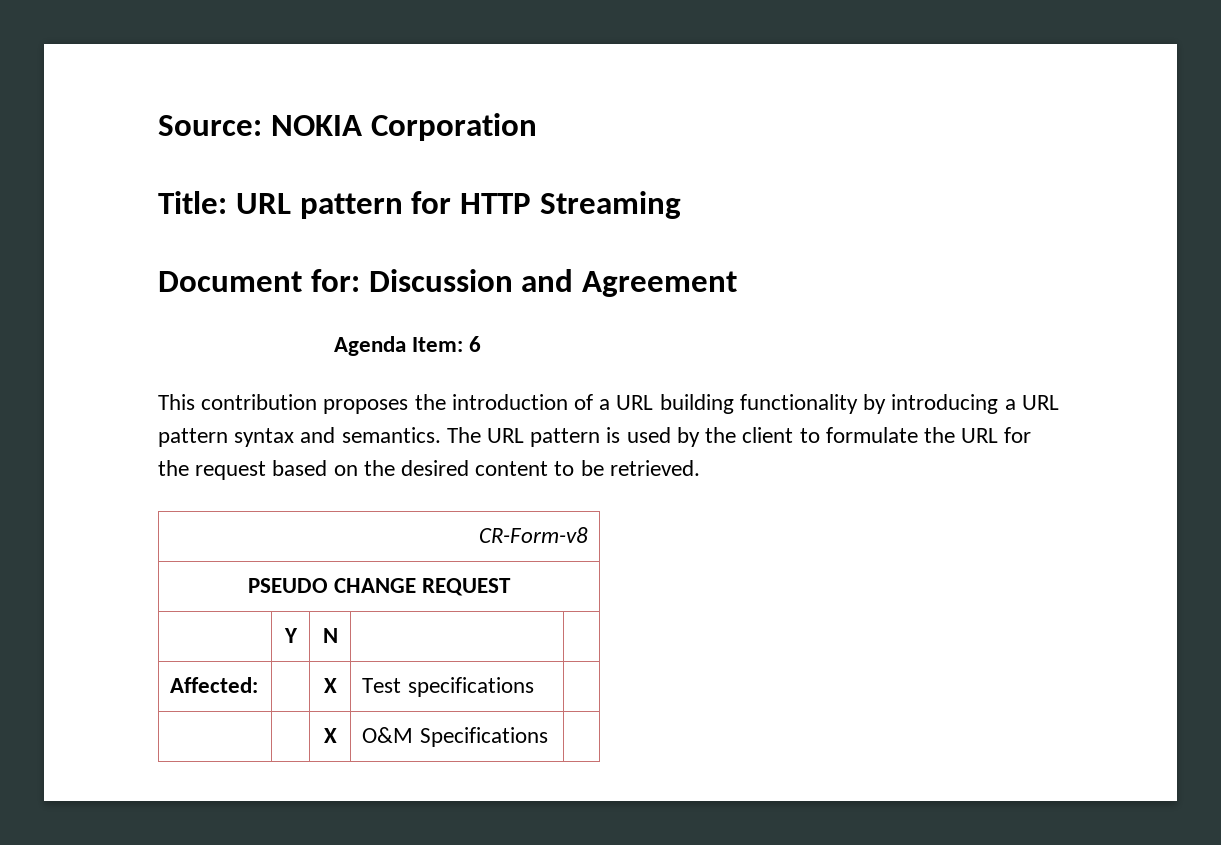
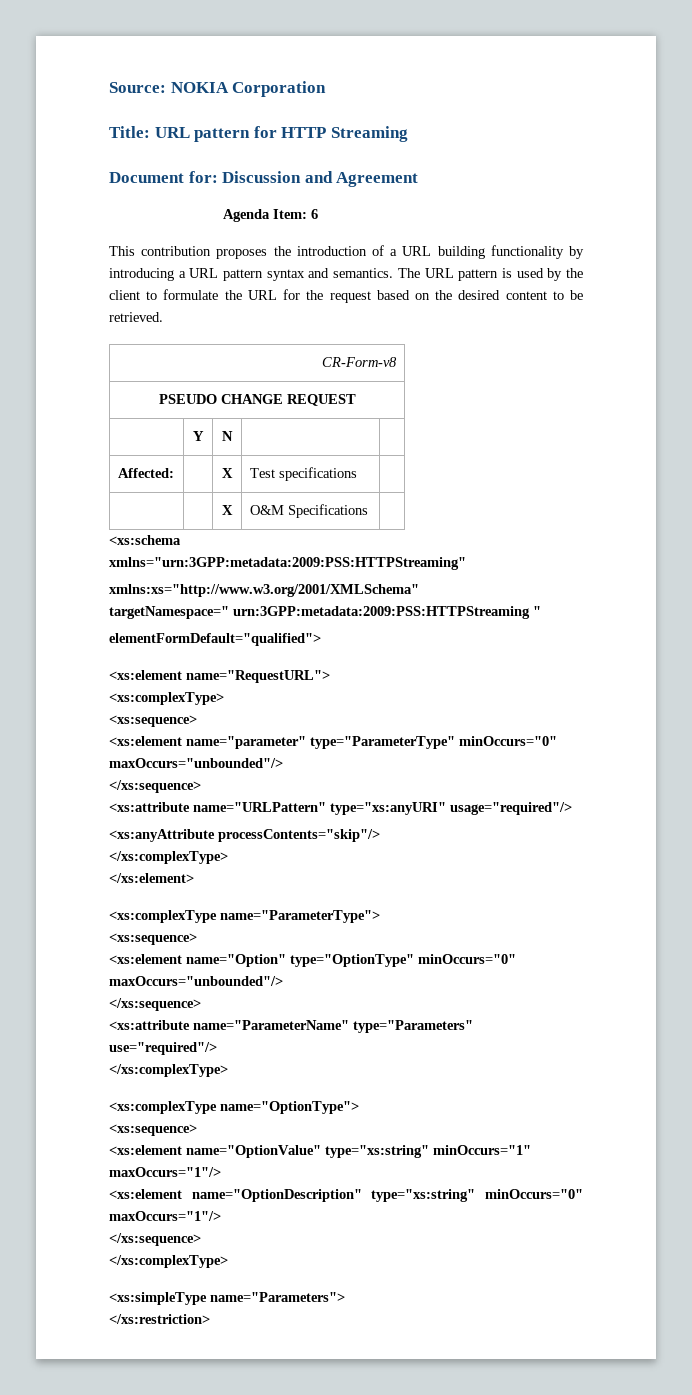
(548, 737) none -> [109,535,181,545] [109,557,466,570] [109,584,419,597] [109,606,541,619] [109,633,321,646] [109,670,330,683] [109,692,224,705] [109,715,197,727] [109,736,557,749] [109,758,283,768] [109,780,201,793] [109,802,572,815] [109,829,380,842] [109,851,228,864] [109,873,194,883] [109,910,380,923] [109,933,197,945] [109,954,516,967] [109,976,283,986] [109,998,201,1011] [109,1020,473,1033] [109,1042,217,1055] [109,1064,228,1077] [109,1101,359,1114] [109,1124,197,1136] [109,1145,531,1158] [109,1167,221,1177] [109,1189,583,1202] [109,1211,221,1221] [109,1233,201,1246] [109,1255,228,1268] [109,1292,345,1305] [109,1314,210,1324] // <xs:schema // xmlns="urn:3GPP:metadata:2009:PSS:HTTPStreaming" // xmlns:xs="http://www.w3.org/2001/XMLSchema" // targetNamespace=" urn:3GPP:metadata:2009:PSS:HTTPStreaming " // elementFormDefault="qualified"> // <xs:element name="RequestURL"> // <xs:complexType> // <xs:sequence> // <xs:element name="parameter" type="ParameterType" minOccurs="0" maxOccurs="unbounded"/> // </xs:sequence> // <xs:attribute name="URLPattern" type="xs:anyURI" usage="required"/> // <xs:anyAttribute processContents="skip"/> // </xs:complexType> // </xs:element> // <xs:complexType name="ParameterType"> // <xs:sequence> // <xs:element name="Option" type="OptionType" minOccurs="0" maxOccurs="unbounded"/> // </xs:sequence> // <xs:attribute name="ParameterName" type="Parameters" use="required"/> // </xs:complexType> // <xs:complexType name="OptionType"> // <xs:sequence> // <xs:element name="OptionValue" type="xs:string" minOccurs="1" maxOccurs="1"/> // <xs:element name="OptionDescription" type="xs:string" minOccurs="0" maxOccurs="1"/> // </xs:sequence> // </xs:complexType> // <xs:simpleType name="Parameters"> // </xs:restriction>

